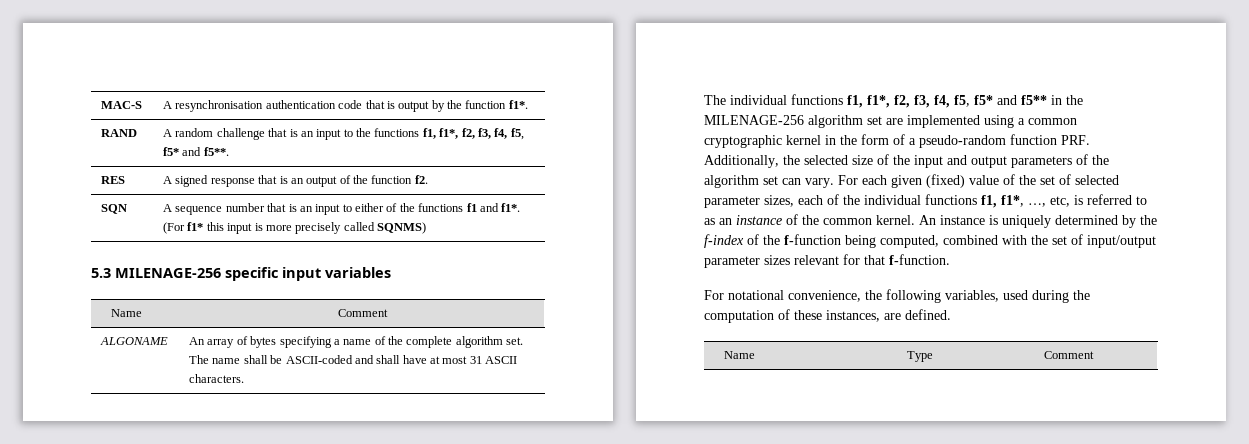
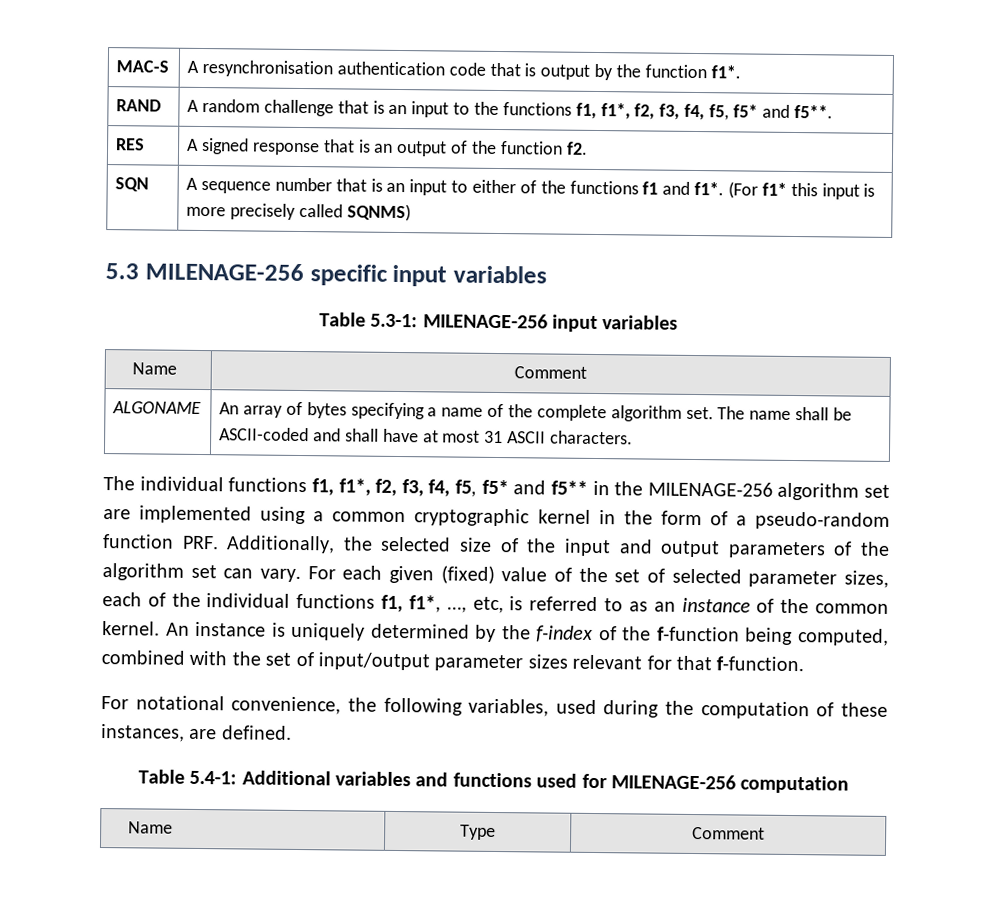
(391, 272) none -> [318,312,679,333] // Table 5.3-1: MILENAGE-256 input variables
(951, 314) none -> [137,769,850,794] // Table 5.4-1: Additional variables and functions used for MILENAGE-256 computation

